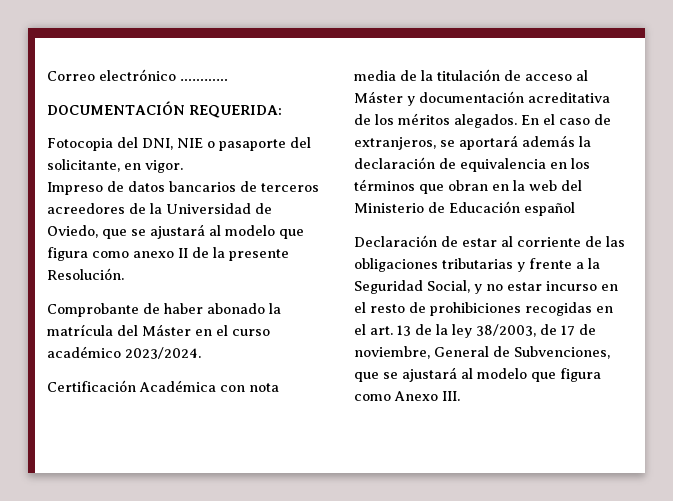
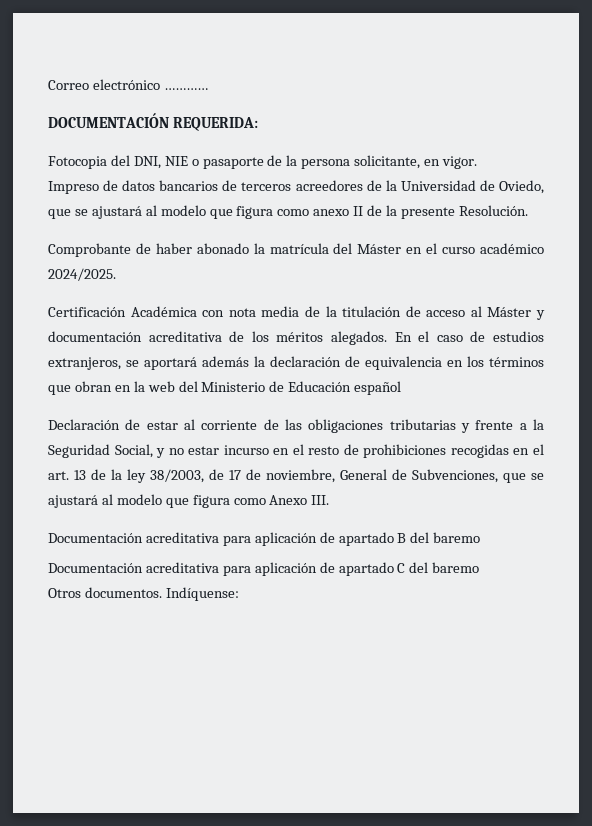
[290,137,311,148] del -> [267,155,351,169] de la persona
[125,347,201,359] 2023/2024. -> [48,268,116,281] 2024/2025.
(611, 119) none -> [493,331,545,342] estudios
(460, 396) none -> [48,532,481,546] [48,562,480,576] [48,587,239,601] // Documentación acreditativa para aplicación de apartado B del baremo // Documentación acreditativa para aplicación de apartado C del baremo // Otros documentos. Indíquense:

